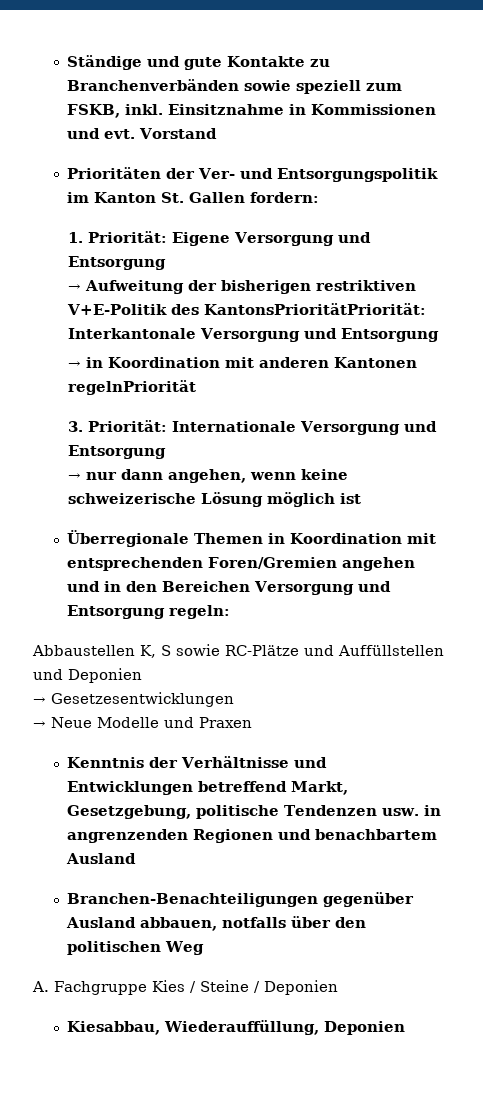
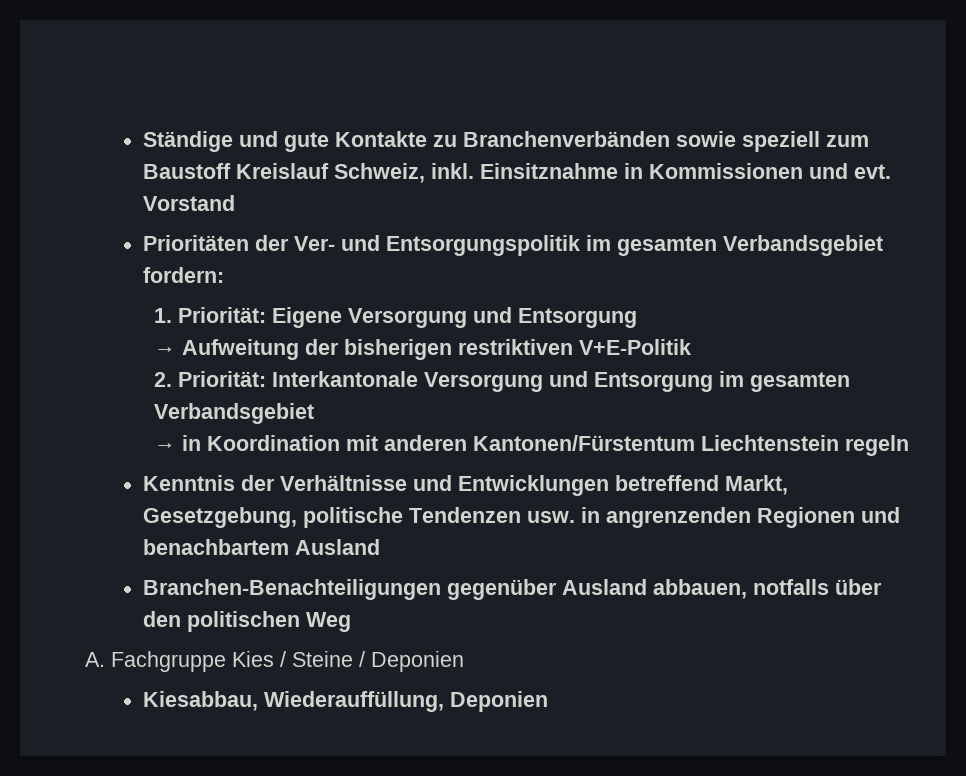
[67,104,121,118] FSKB, -> [143,163,426,183] Baustoff Kreislauf Schweiz,
[94,192,246,203] Kanton St. Gallen -> [617,235,884,256] gesamten Verbandsgebiet
[171,303,427,315] des KantonsPrioritätPriorität: -> [153,371,266,387] // 2. Priorität:
(440, 335) none -> [718,371,850,392] [153,403,314,424] im gesamten Verbandsgebiet
[334,357,418,368] [68,380,197,395] [68,420,438,435] [68,445,167,459] [68,469,349,483] [68,492,362,507] [67,530,437,547] [67,557,416,571] [67,581,392,595] [67,605,231,619] [32,644,444,658] [33,668,142,683] [33,692,234,707] [33,717,252,728] Kantonen regelnPriorität // 3. Priorität: Internationale Versorgung und Entsorgung // → nur dann angehen, wenn keine schweizerische Lösung möglich ist // Überregionale Themen in Koordination mit entsprechenden Foren/Gremien angehen und in den Bereichen Versorgung und Entsorgung regeln: // Abbaustellen K, S sowie RC-Plätze und Auffüllstellen und Deponien // → Gesetzesentwicklungen // → Neue Modelle und Praxen -> [472,435,909,456] Kantonen/Fürstentum Liechtenstein regeln

